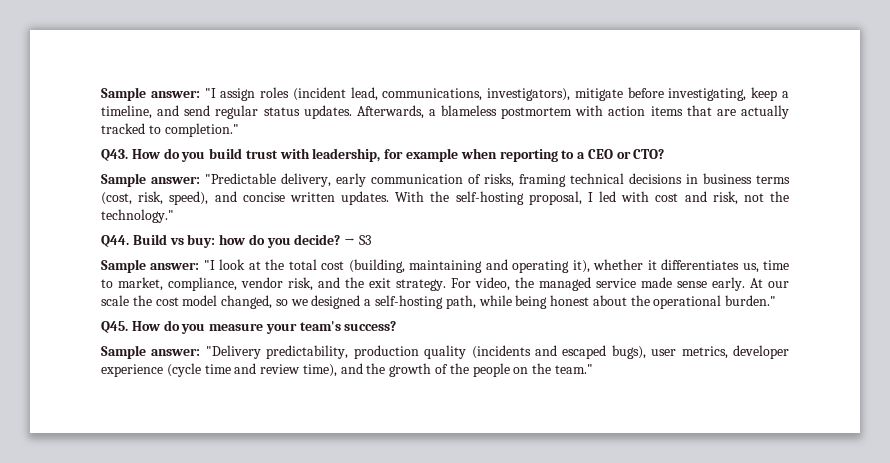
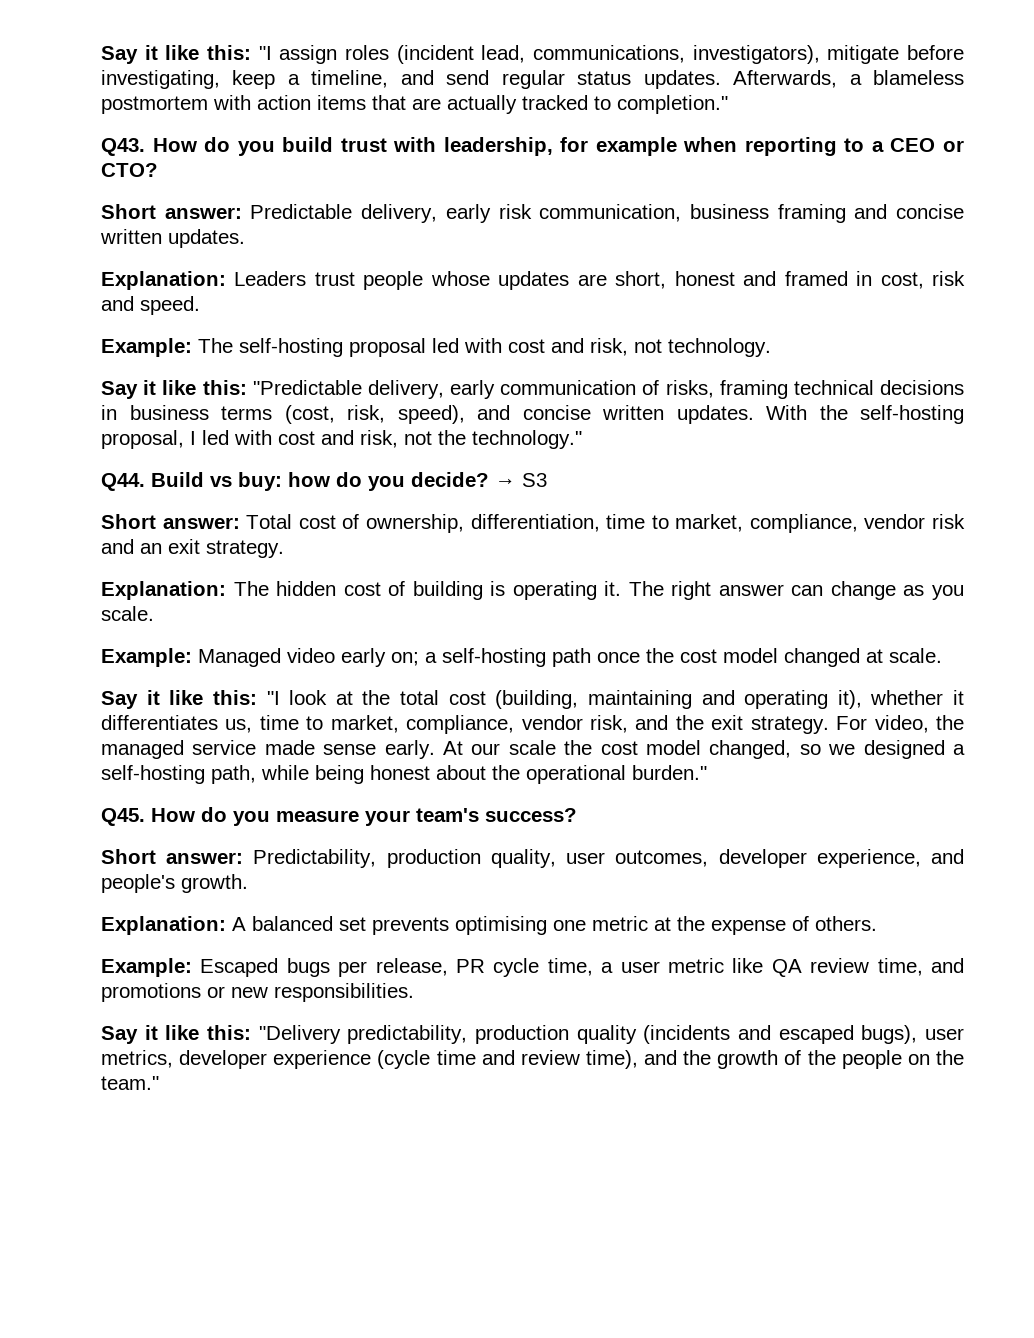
[101,87,200,101] Sample answer: -> [101,45,251,64] Say it like this:
[101,173,200,187] Sample answer: -> [101,204,965,223] [100,229,245,248] [101,271,965,290] [101,296,200,315] [101,338,771,357] [101,380,247,399] Short answer: Predictable delivery, early risk communication, business framing and concise written updates. // Explanation: Leaders trust people whose updates are short, honest and framed in cost, risk and speed. // Example: The self-hosting proposal led with cost and risk, not technology. // Say it like this:
[101,259,200,273] Sample answer: -> [101,514,966,533] [101,539,284,558] [101,581,964,600] [101,606,154,621] [101,648,942,667] [101,690,257,709] Short answer: Total cost of ownership, differentiation, time to market, compliance, vendor risk and an exit strategy. // Explanation: The hidden cost of building is operating it. The right answer can change as you scale. // Example: Managed video early on; a self-hosting path once the cost model changed at scale. // Say it like this:
[101,345,201,359] Sample answer: -> [101,849,964,868] [101,874,248,893] [101,916,877,935] [101,958,964,977] [101,983,414,1002] [101,1025,251,1044] Short answer: Predictability, production quality, user outcomes, developer experience, and people's growth. // Explanation: A balanced set prevents optimising one metric at the expense of others. // Example: Escaped bugs per release, PR cycle time, a user metric like QA review time, and promotions or new responsibilities. // Say it like this:

